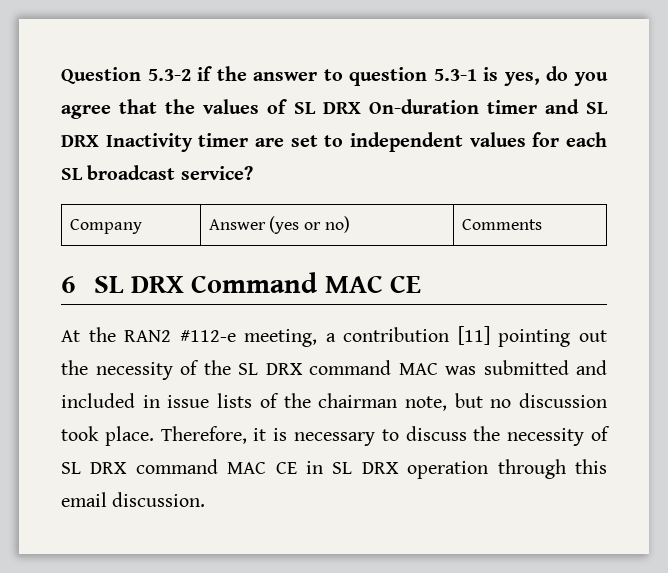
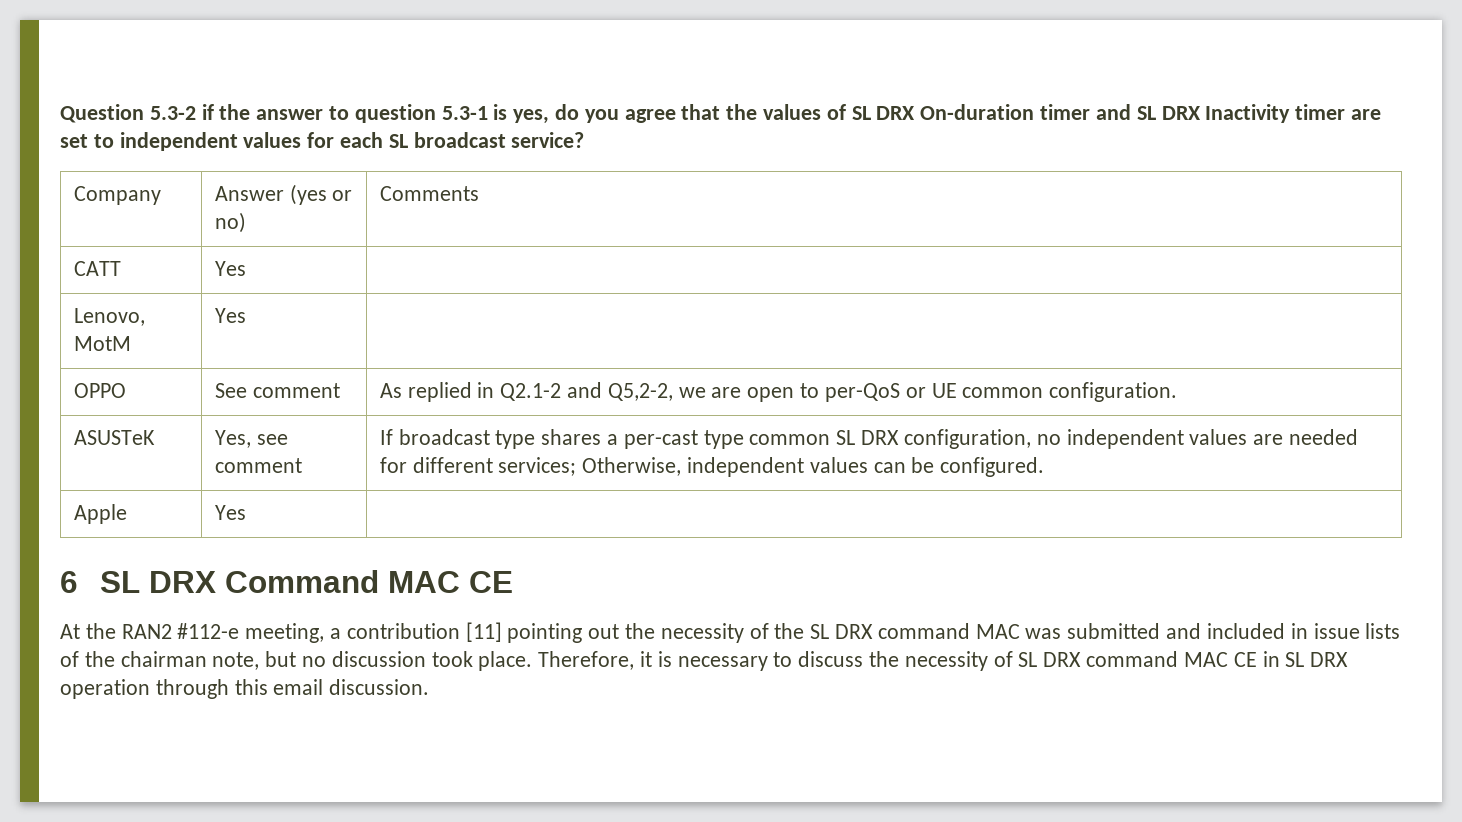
(542, 224) none -> [73,261,121,276] [214,261,246,276] [73,308,145,326] [73,336,131,351] [214,308,246,323] [73,383,126,398] [214,383,340,398] [379,382,1178,402] [73,430,155,445] [214,430,288,448] [214,458,302,473] [379,429,1358,449] [379,457,1045,477] [73,504,127,524] [214,505,246,520] // CATT | Yes | // Lenovo, MotM | Yes | // OPPO | See comment | As replied in Q2.1-2 and Q5,2-2, we are open to per-QoS or UE common configuration. // ASUSTeK | Yes, see comment | If broadcast type shares a per-cast type common SL DRX configuration, no independent values are needed for different services; Otherwise, independent values can be configured. // Apple | Yes |

